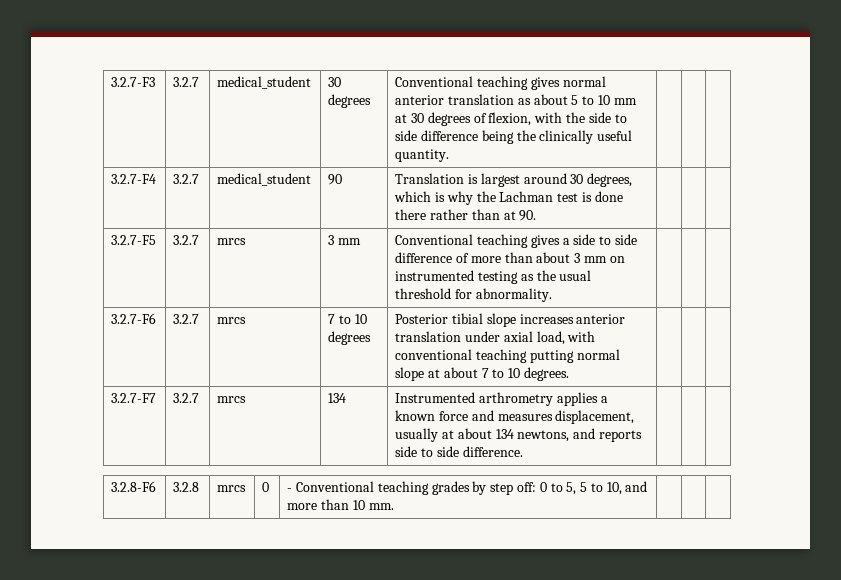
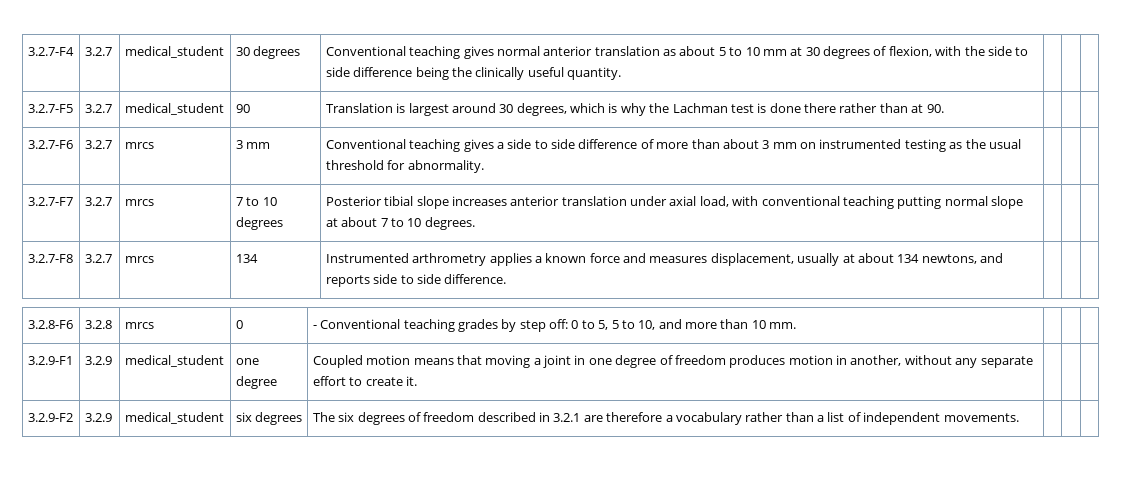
[111,77,156,87] 3.2.7-F3 -> [27,47,74,56] 3.2.7-F4
[111,174,157,184] 3.2.7-F4 -> [27,104,73,113] 3.2.7-F5
[111,235,157,245] 3.2.7-F5 -> [27,140,73,149] 3.2.7-F6
[111,313,157,324] 3.2.7-F6 -> [27,197,73,206] 3.2.7-F7
[111,393,157,403] 3.2.7-F7 -> [27,254,73,263] 3.2.7-F8
(394, 506) none -> [27,356,73,365] [84,356,112,365] [124,355,224,367] [235,358,259,365] [235,376,277,389] [312,355,1033,368] [312,376,417,386] [27,413,73,422] [84,413,112,422] [124,412,224,424] [235,412,303,425] [312,412,1019,425] // 3.2.9-F1 | 3.2.9 | medical_student | one degree | Coupled motion means that moving a joint in one degree of freedom produces motion in another, without any separate effort to create it. | | | // 3.2.9-F2 | 3.2.9 | medical_student | six degrees | The six degrees of freedom described in 3.2.1 are therefore a vocabulary rather than a list of independent movements. | | |

